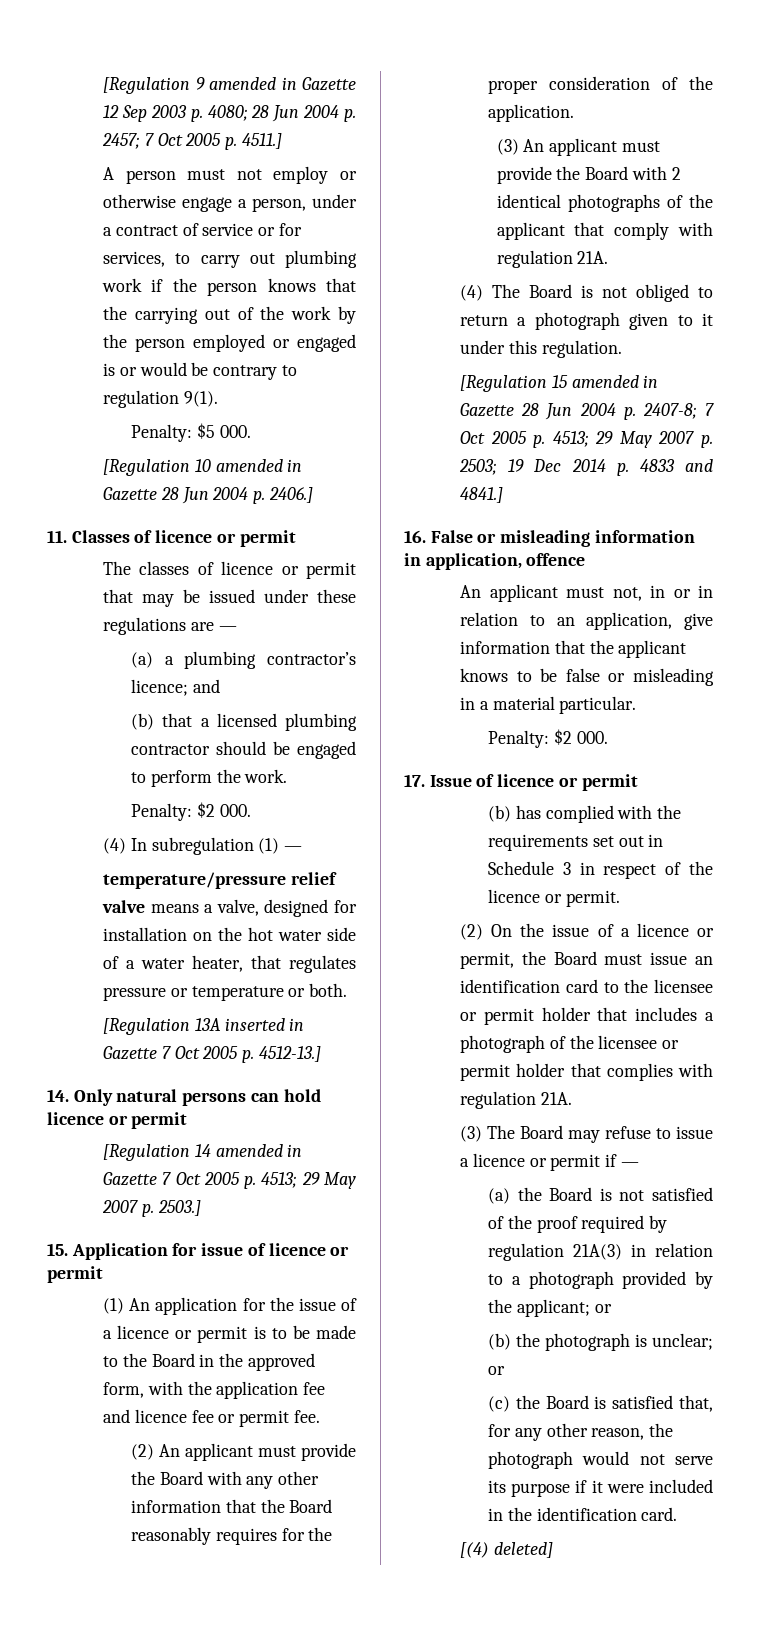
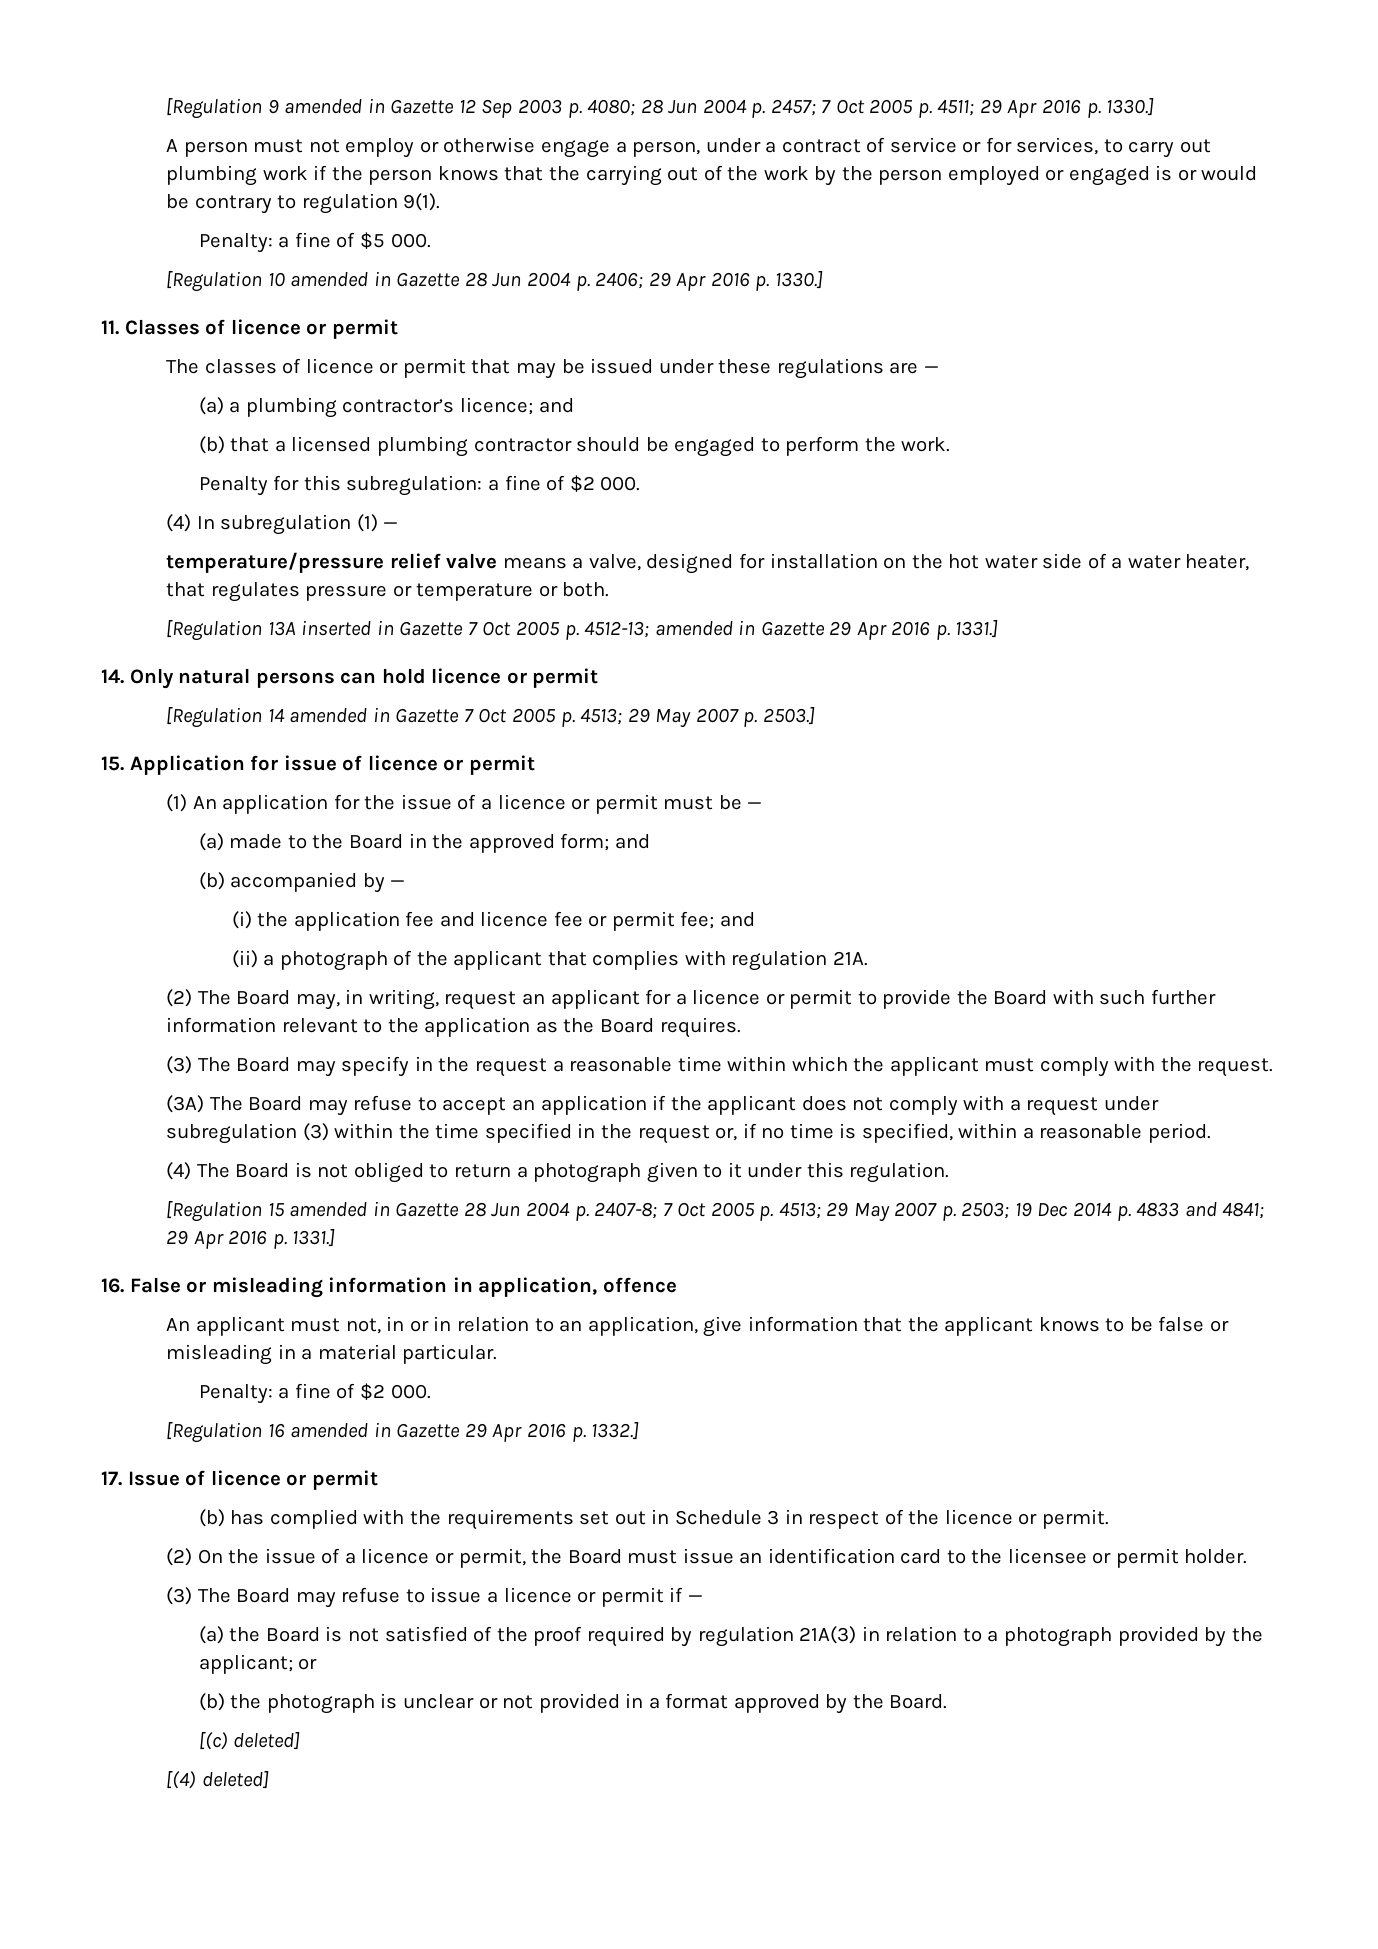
[241,133,282,149] 4511.] -> [937,98,1155,118] 4511; 29 Apr 2016 p. 1330.]
(193, 433) none -> [278,232,356,248] a fine of
[268,487,313,503] 2406.] -> [595,271,823,291] 2406; 29 Apr 2016 p. 1330.]
[131,803,193,821] Penalty: -> [198,475,566,496] Penalty for this subregulation: a fine of
[258,1046,321,1062] 4512-13.] -> [584,620,999,640] 4512-13; amended in Gazette 29 Apr 2016 p. 1331.]
[253,1325,310,1339] is to be -> [663,795,763,810] [198,833,224,851] must be — // (a)
[103,1381,183,1398] form, with -> [560,833,650,851] [198,872,406,893] [231,911,252,929] form; and // (b) accompanied by — // (i)
[293,1410,320,1423] [131,1443,356,1461] [131,1471,320,1489] [131,1499,333,1513] [131,1527,333,1545] [488,76,713,94] [488,104,575,122] [496,138,660,156] [496,166,681,184] [496,194,713,212] [496,222,713,240] [496,250,609,268] fee. // (2) An applicant must provide the Board with any other information that the Board reasonably requires for the proper consideration of the application. // (3) An applicant must provide the Board with 2 identical photographs of the applicant that comply with regulation 21A. -> [680,911,755,929] [231,950,868,971] [166,989,1216,1010] [166,1017,741,1038] [166,1056,1274,1077] [166,1095,1159,1116] [166,1123,1211,1144] fee; and // (ii) a photograph of the applicant that complies with regulation 21A. // (2) The Board may, in writing, request an applicant for a licence or permit to provide the Board with such further information relevant to the application as the Board requires. // (3) The Board may specify in the request a reasonable time within which the applicant must comply with the request. // (3A) The Board may refuse to accept an application if the applicant does not comply with a request under subregulation (3) within the time specified in the request or, if no time is specified, within a reasonable period.
[460,487,504,503] 4841.] -> [1222,1202,1265,1219] [166,1229,336,1249] 4841; 29 Apr 2016 p. 1331.]
[553,729,608,745] $2 000. -> [278,1383,431,1400] [166,1422,640,1443] a fine of $2 000. // [Regulation 16 amended in Gazette 29 Apr 2016 p. 1332.]
[541,1007,714,1021] [460,1035,679,1053] [460,1063,713,1081] [460,1091,572,1109] holder that includes a photograph of the licensee or permit holder that complies with regulation 21A. -> [1184,1549,1248,1564] holder.
[652,1333,713,1350] [488,1366,506,1375] [488,1395,713,1412] [488,1423,674,1441] [488,1451,713,1469] [488,1479,713,1497] [488,1507,678,1521] unclear; or // (c) the Board is satisfied that, for any other reason, the photograph would not serve its purpose if it were included in the identification card. -> [403,1693,948,1714] [198,1732,301,1750] unclear or not provided in a format approved by the Board. // [(c) deleted]

